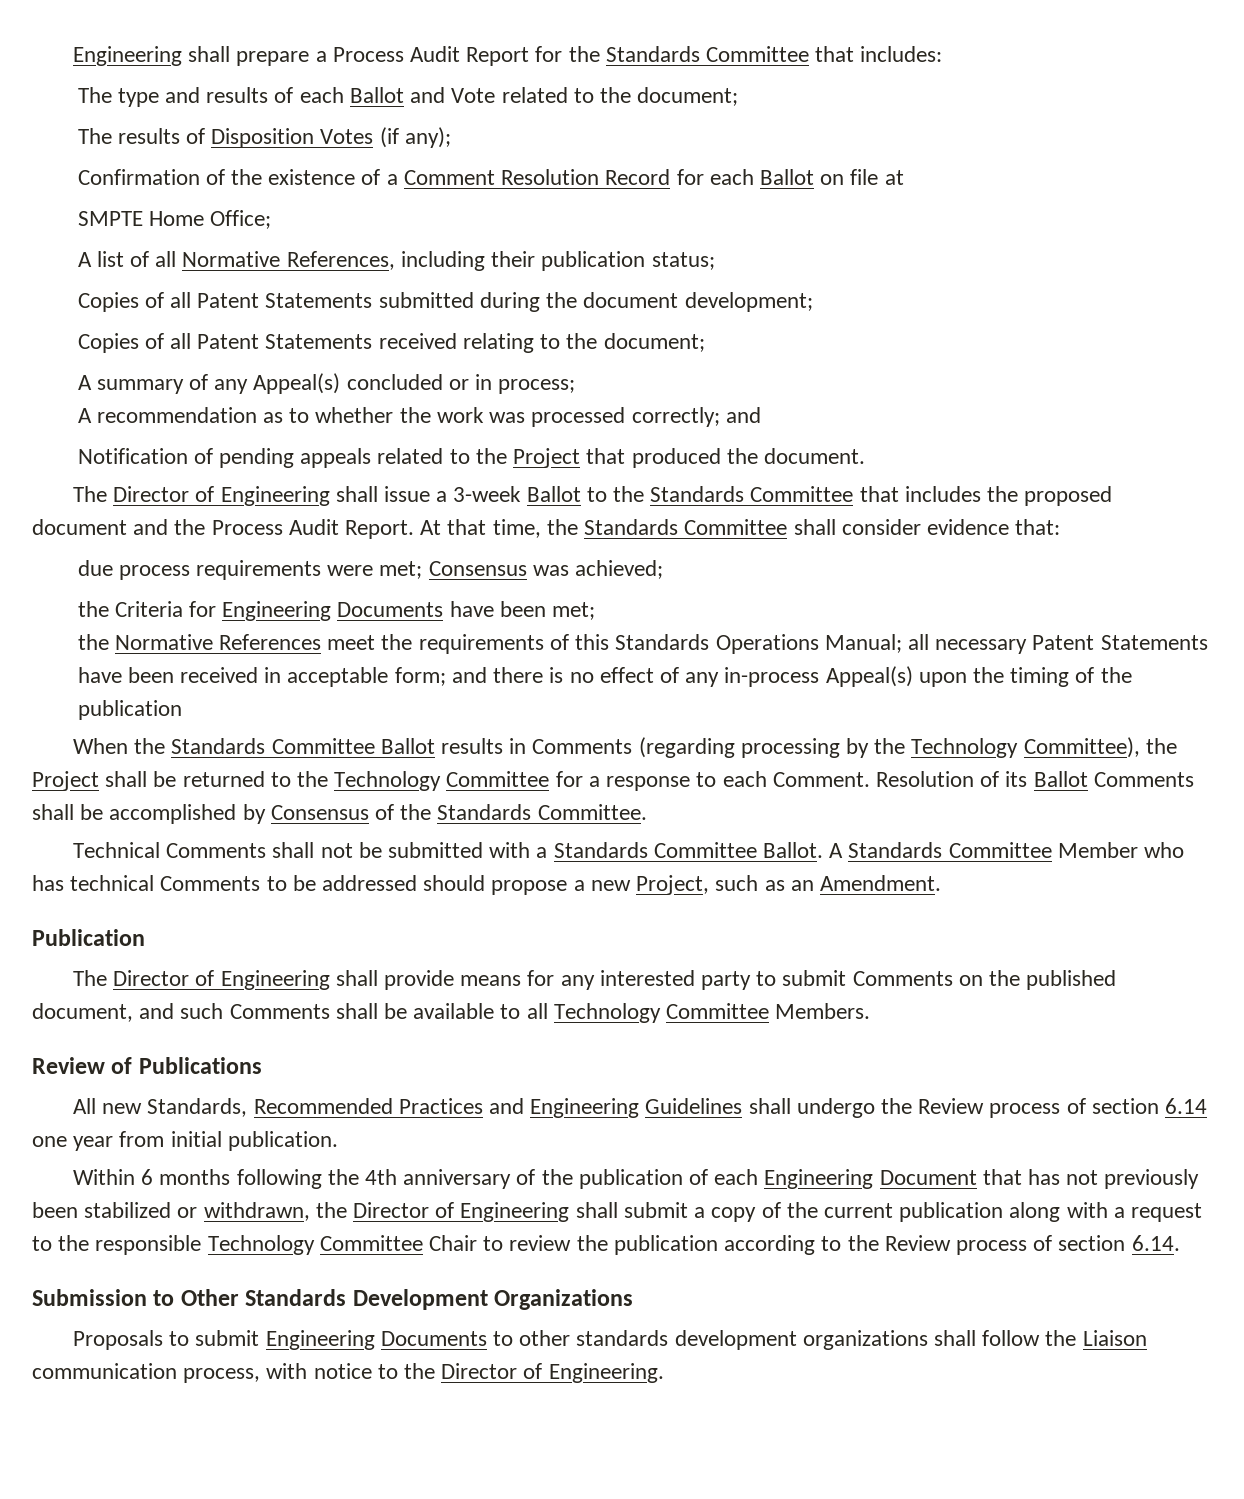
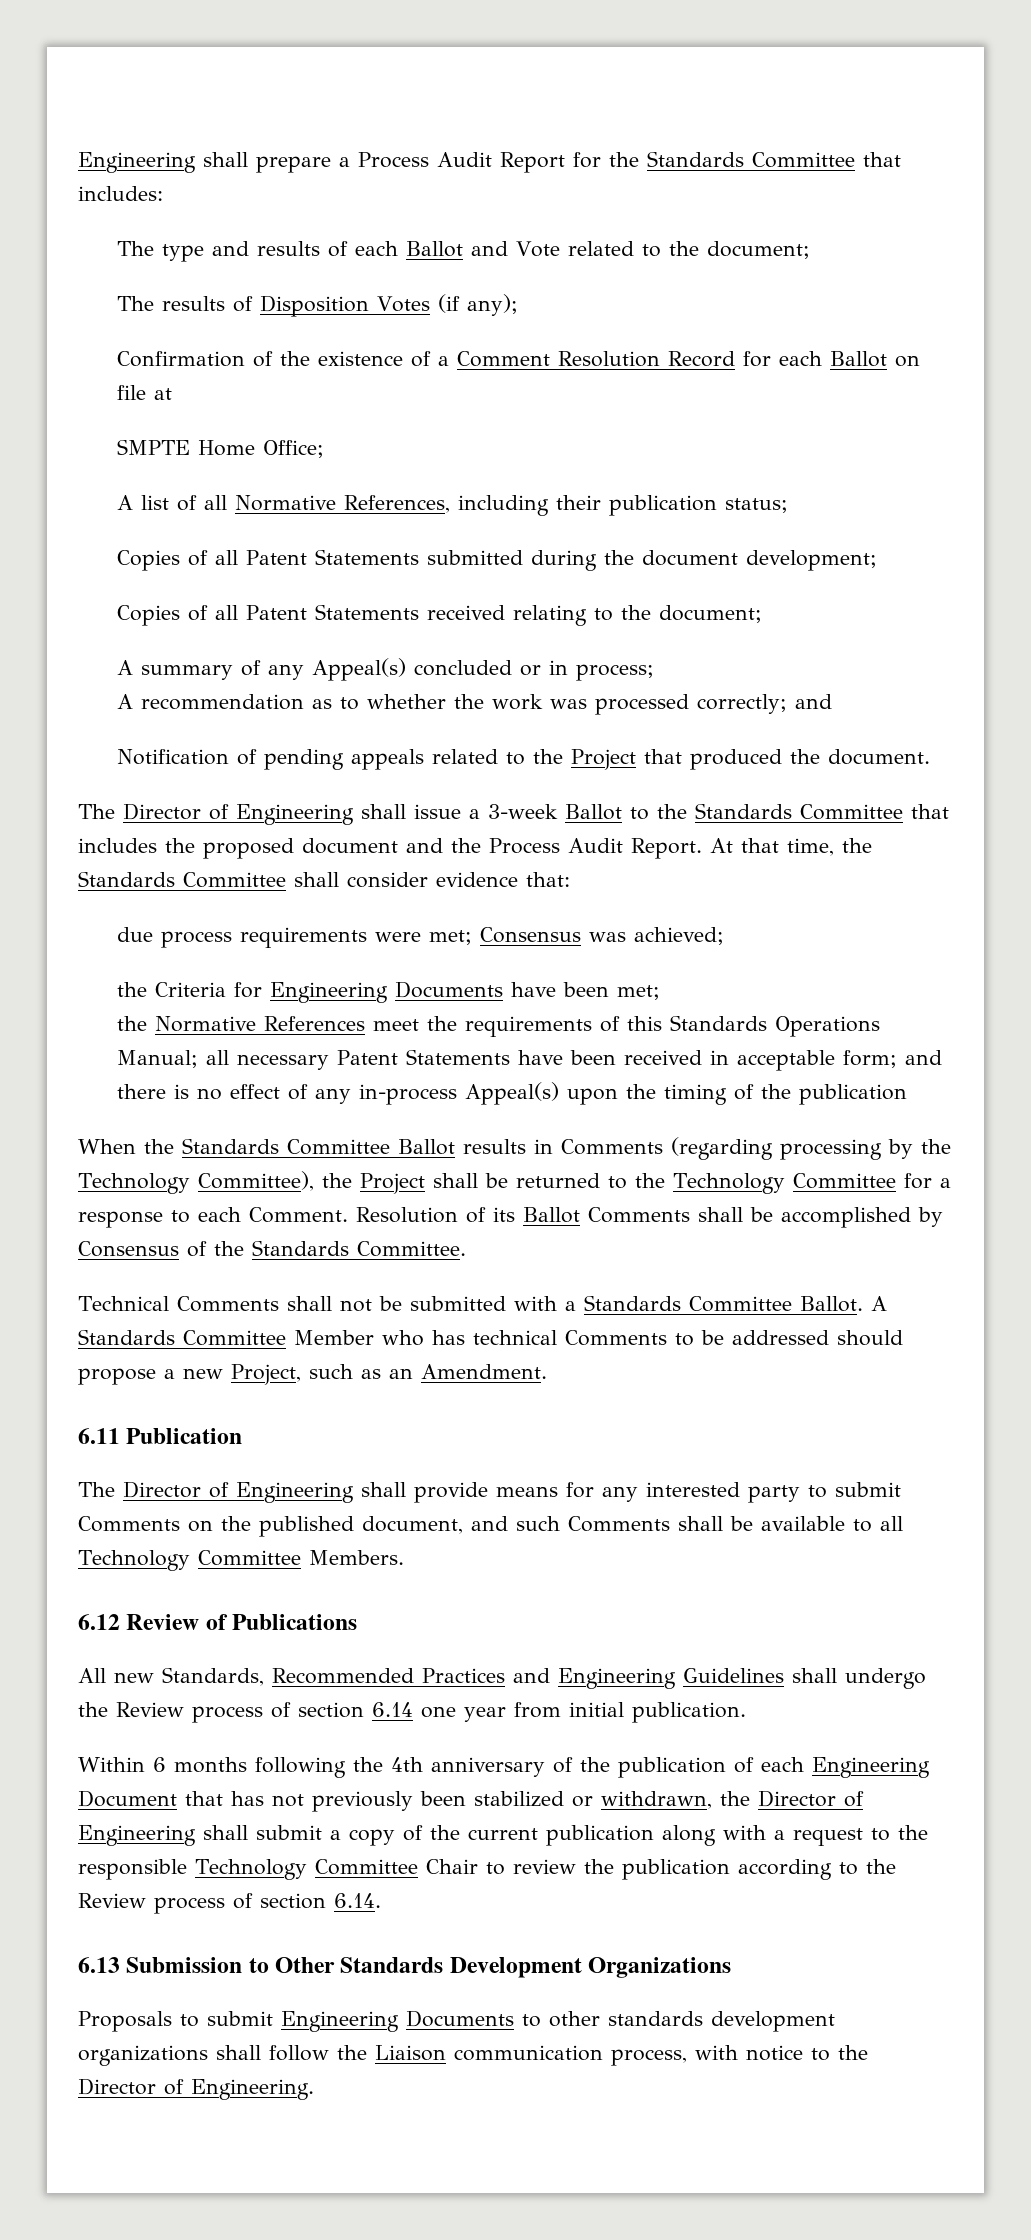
(941, 883) none -> [78,1428,120,1444] 6.11
(871, 1011) none -> [78,1614,120,1630] 6.12
(1180, 1243) none -> [78,1957,120,1973] 6.13

